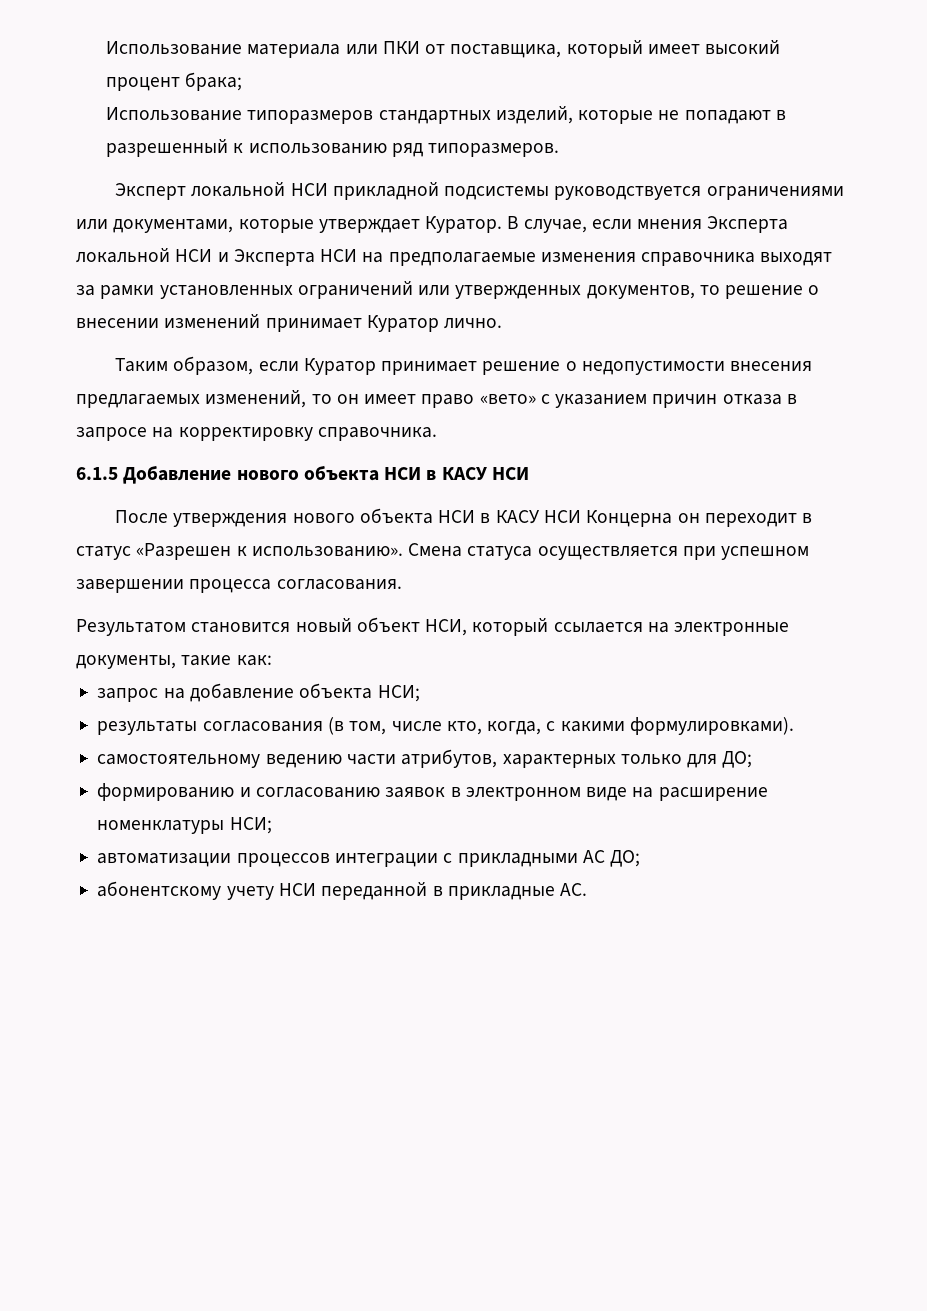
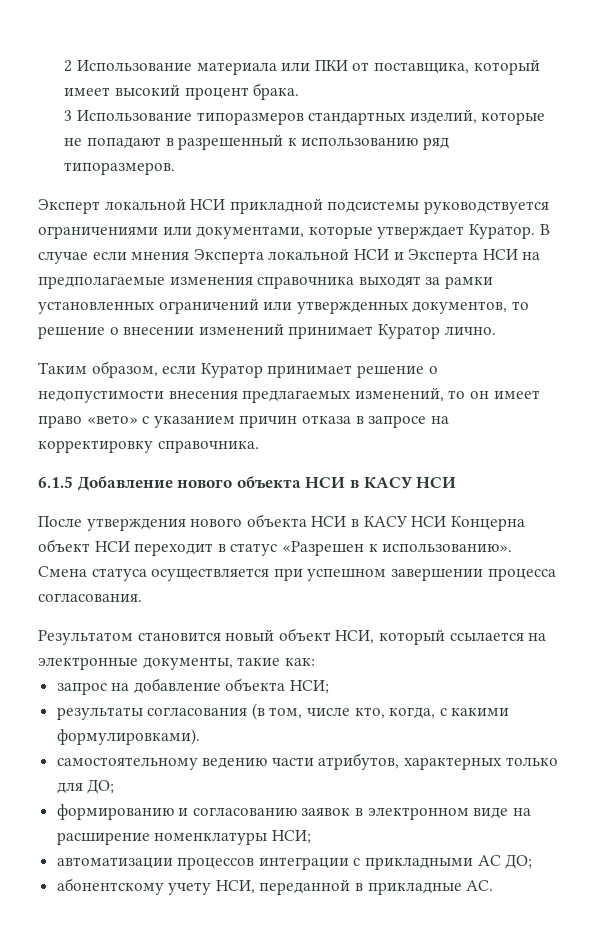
(106, 48) none -> [64,60,73,72] 2
[185,72,243,91] брака; // -> [253,83,300,100] [64,110,73,121] брака. // 3
[523,219,587,233] случае, -> [38,251,88,264] случае
[677,513,700,523] он -> [38,539,130,552] объект НСИ
[278,883,316,896] НСИ -> [215,880,255,894] НСИ,

